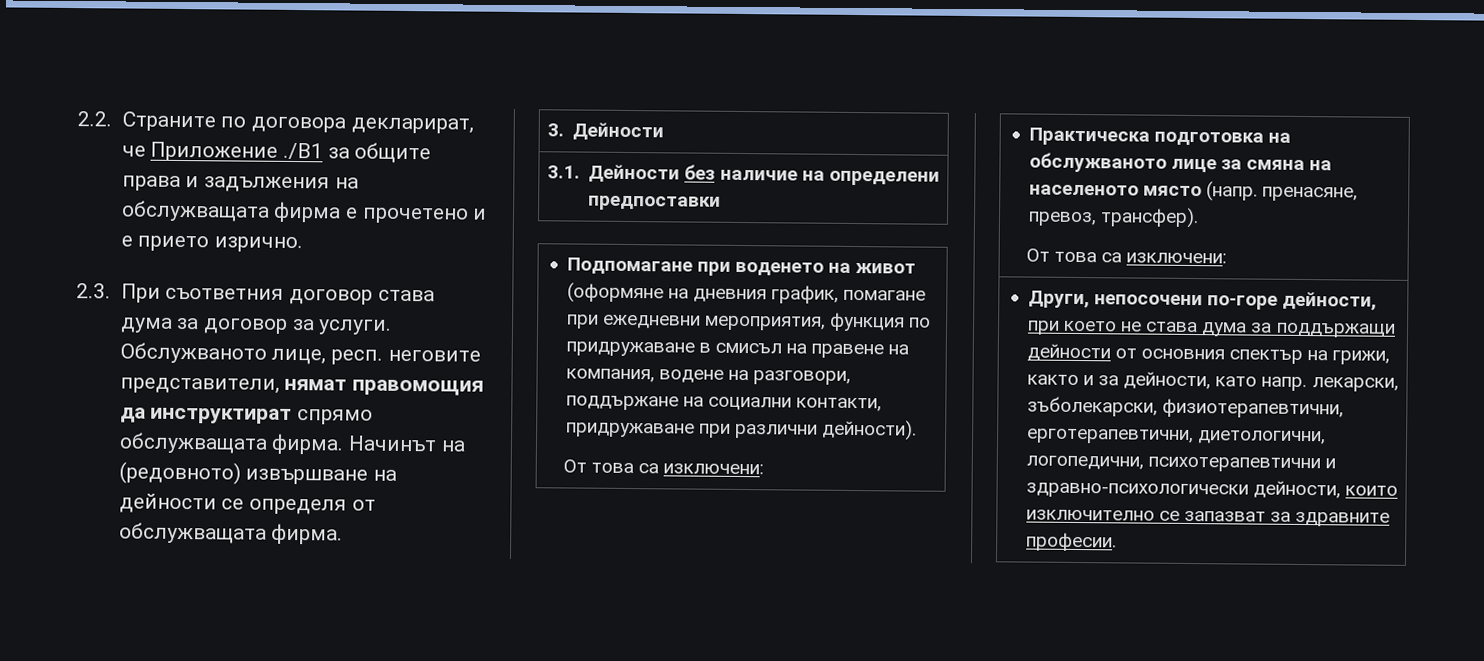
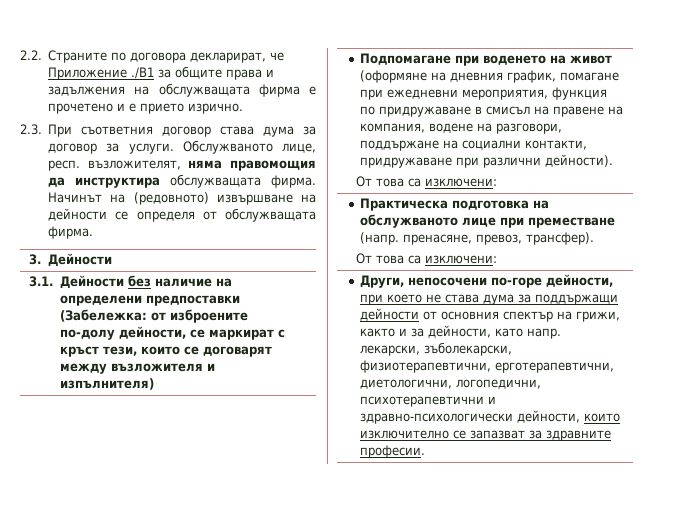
[387,349,481,362] [119,377,484,396] [119,407,373,425] неговите представители, нямат правомощия да инструктират спрямо -> [87,160,316,171] [48,177,161,188] възложителят, няма правомощия да инструктира
(722, 203) none -> [59,309,248,323] [59,326,285,340] [59,346,272,357] [59,363,215,374] [59,378,154,390] (Забележка: от изброените по-долу дейности, се маркират с кръст тези, които се договарят между възложителя и изпълнителя)
[1220,159,1333,171] [1028,184,1202,197] за смяна на населеното място -> [500,217,616,228] при преместване

